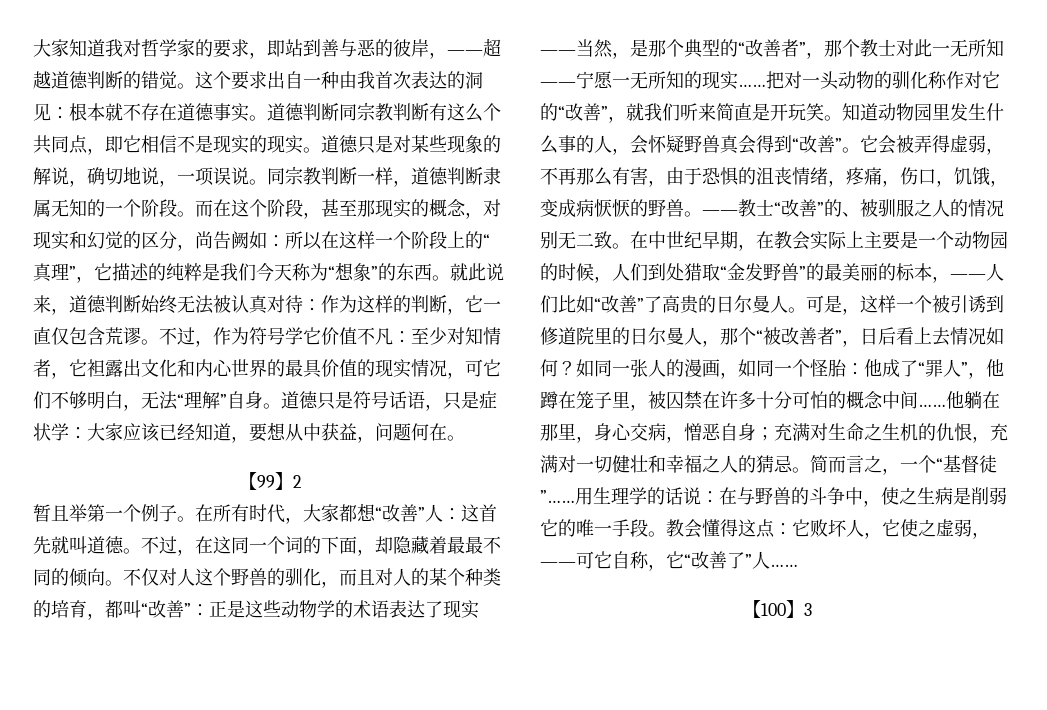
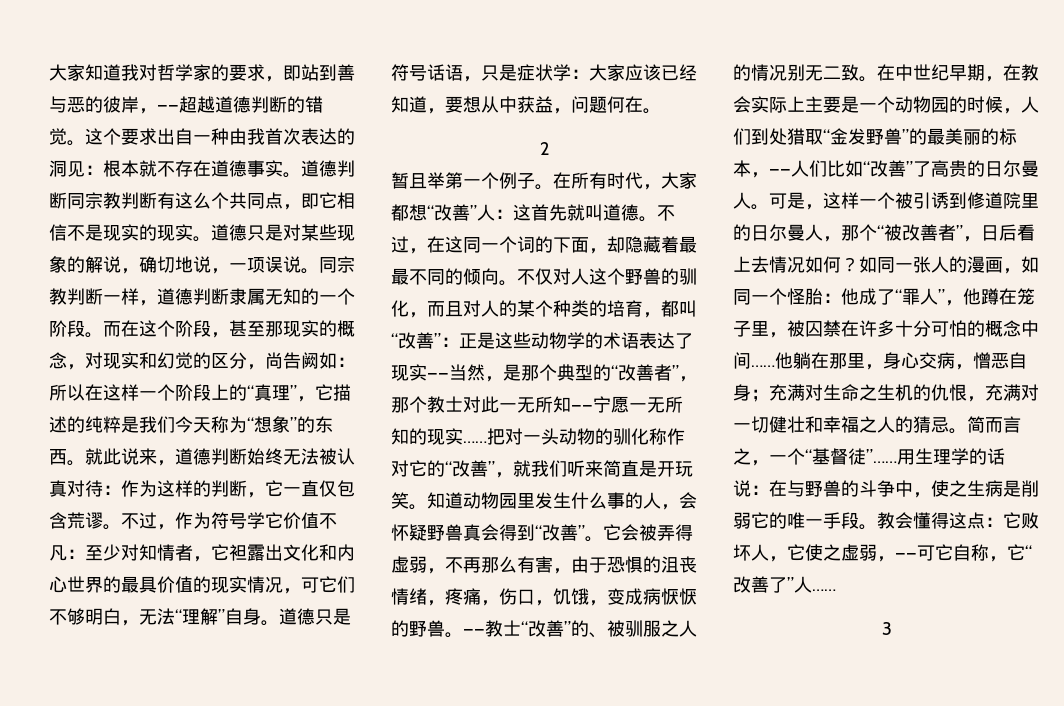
[238,472,293,490] 【99】 -> (661, 111) none
[742,600,804,618] 【100】 -> (836, 590) none

